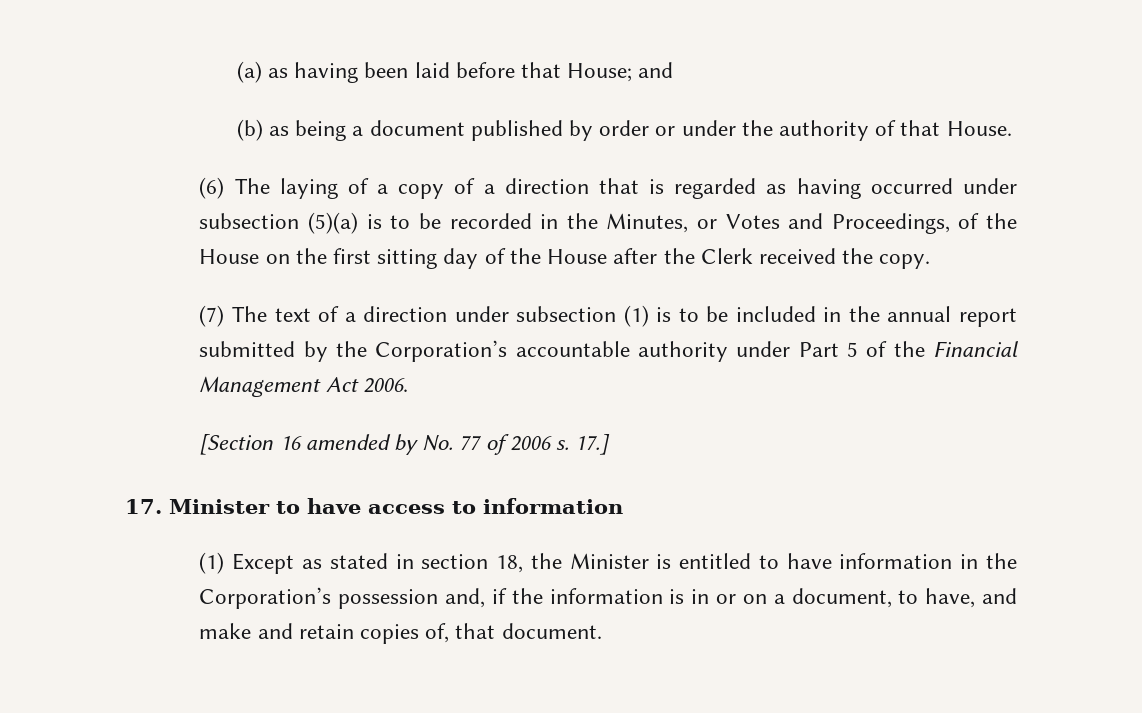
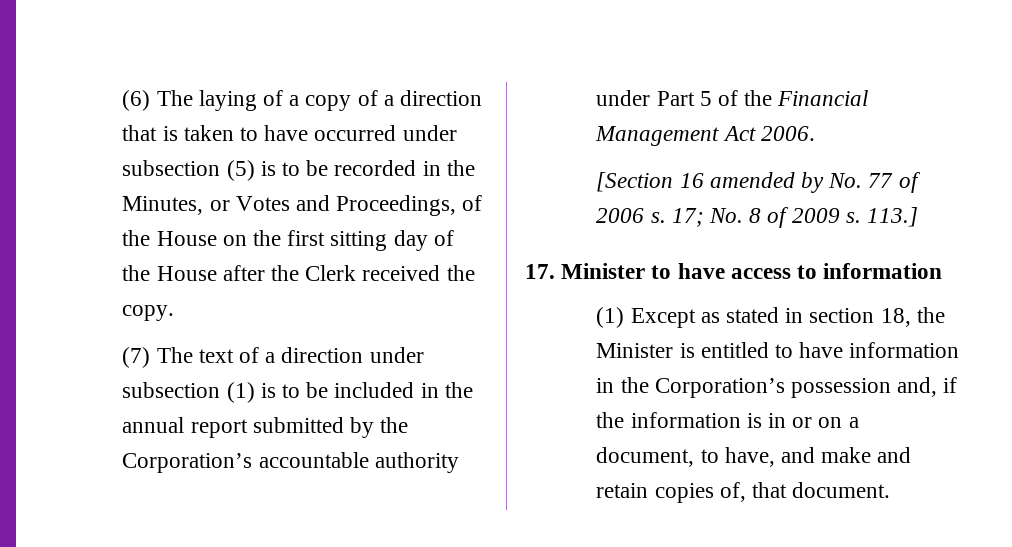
[236,61,674,83] [236,119,1012,141] (a) as having been laid before that House; and // (b) as being a document published by order or under the authority of that House. // -> (122, 100) none
[674,178,861,199] regarded as having -> [183,125,309,141] taken to have
[308,212,359,234] (5)(a) -> [226,160,255,181] (5)
[575,434,611,455] 17.] -> [671,207,918,228] 17; No. 8 of 2009 s. 113.]

